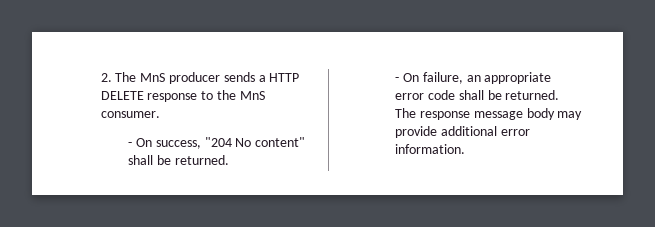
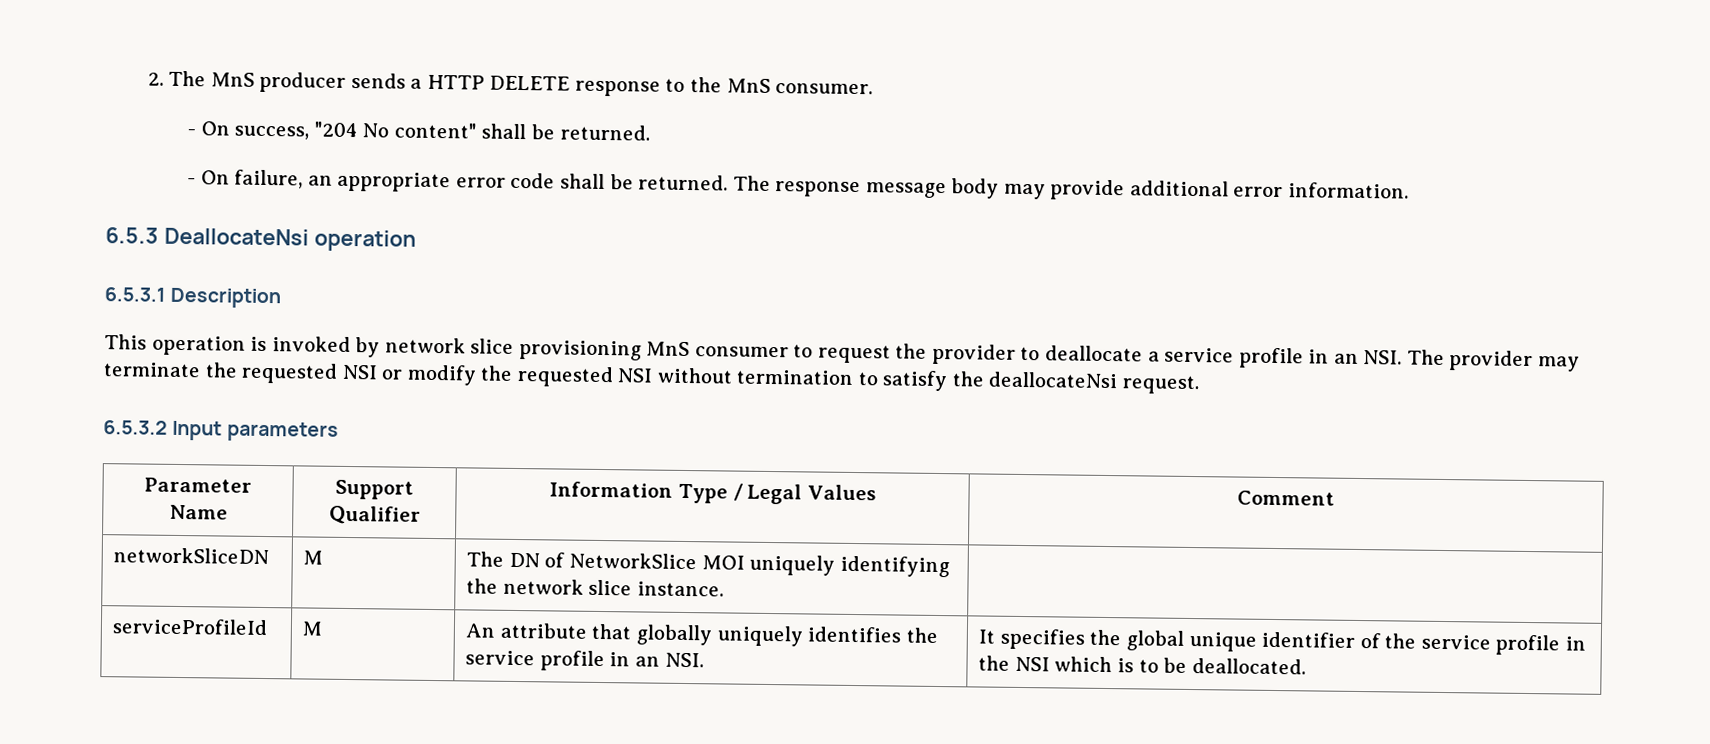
(466, 149) none -> [105,227,416,252] [104,287,282,309] [104,334,1580,372] [103,362,1200,395] [103,420,339,442] [144,477,252,493] [168,504,228,520] [335,479,414,500] [328,505,421,525] [549,481,876,505] [1237,490,1335,506] [113,547,270,565] [303,550,324,565] [466,551,950,578] [466,578,725,597] [112,618,269,636] [302,621,323,636] [465,622,938,647] [465,650,704,672] [978,628,1586,656] [978,655,1306,675] // 6.5.3 DeallocateNsi operation // 6.5.3.1 Description // This operation is invoked by network slice provisioning MnS consumer to request the provider to deallocate a service profile in an NSI. The provider may terminate the requested NSI or modify the requested NSI without termination to satisfy the deallocateNsi request. // 6.5.3.2 Input parameters // Parameter Name | Support Qualifier | Information Type / Legal Values | Comment // networkSliceDN | M | The DN of NetworkSlice MOI uniquely identifying the network slice instance. | // serviceProfileId | M | An attribute that globally uniquely identifies the service profile in an NSI. | It specifies the global unique identifier of the service profile in the NSI which is to be deallocated.

